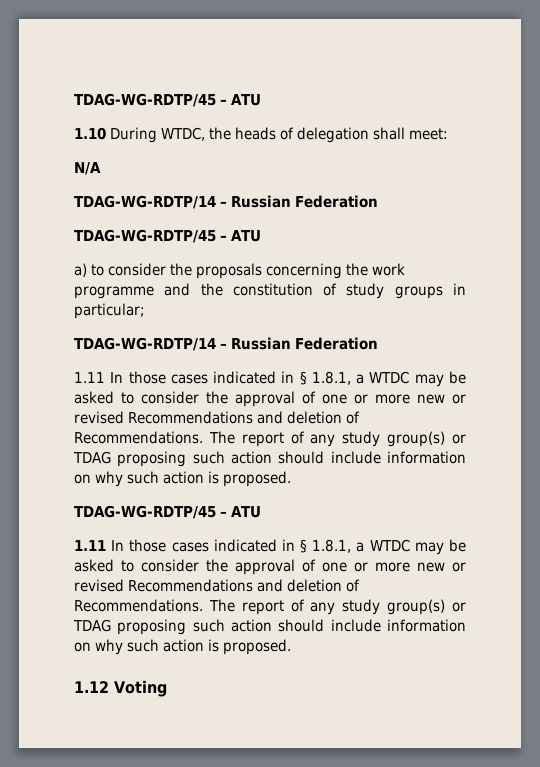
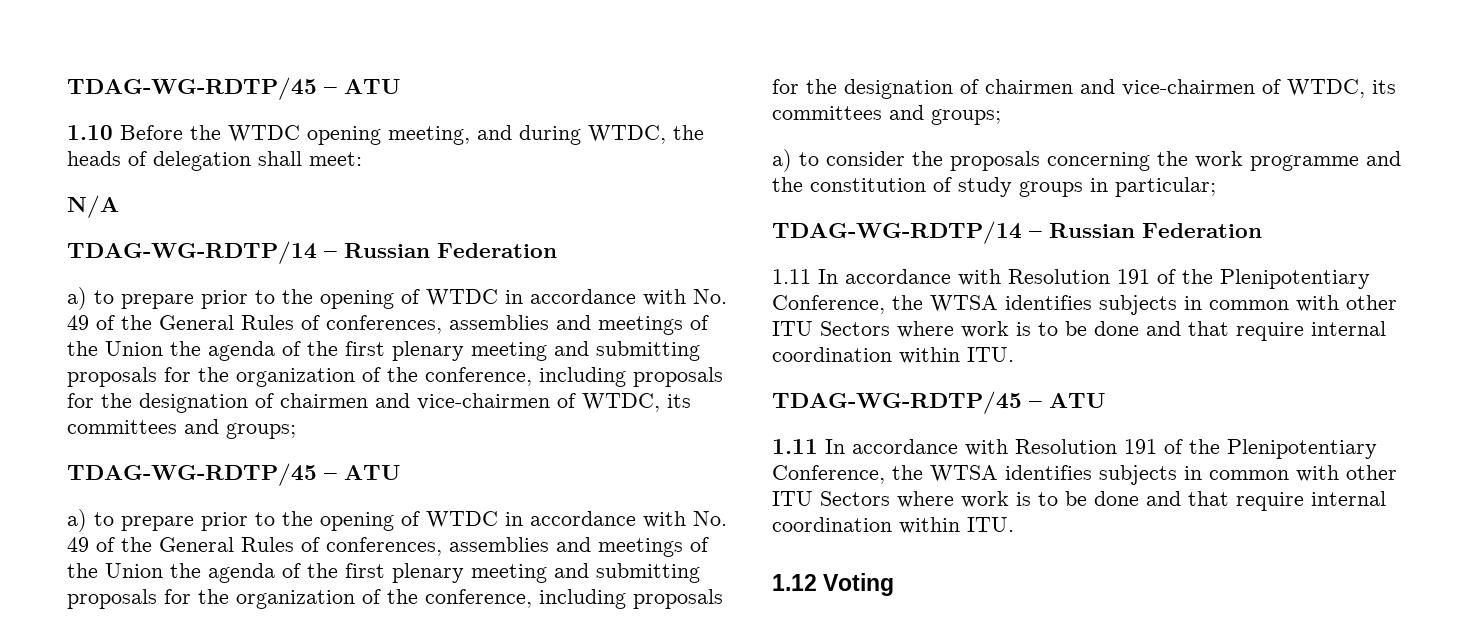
[110,127,157,143] During -> [120,125,581,145] Before the WTDC opening meeting, and during
[74,229,261,243] TDAG-WG-RDTP/45 – ATU -> [67,287,727,310] [67,315,709,335] [67,341,700,361] [67,367,723,387] [67,393,691,413] [67,419,296,439] [67,463,400,486] [67,509,727,532] [67,537,709,557] [67,563,700,583] [67,589,723,609] [772,79,1396,99] [772,105,1001,125] а) to prepare prior to the opening of WTDC in accordance with No. 49 of the General Rules of conferences, assemblies and meetings of the Union the agenda of the first plenary meeting and submitting proposals for the organization of the conference, including proposals for the designation of chairmen and vice-chairmen of WTDC, its committees and groups; // TDAG-WG-RDTP/45 – ATU // а) to prepare prior to the opening of WTDC in accordance with No. 49 of the General Rules of conferences, assemblies and meetings of the Union the agenda of the first plenary meeting and submitting proposals for the organization of the conference, including proposals for the designation of chairmen and vice-chairmen of WTDC, its committees and groups;
[128,371,466,387] [74,391,466,407] [74,411,360,424] [74,431,466,447] [73,451,466,467] [74,471,291,487] those cases indicated in § 1.8.1, a WTDC may be asked to consider the approval of one or more new or revised Recommendations and deletion of Recommendations. The report of any study group(s) or TDAG proposing such action should include information on why such action is proposed. -> [845,269,1370,289] [772,295,1397,315] [772,321,1386,341] [772,347,1014,364] accordance with Resolution 191 of the Plenipotentiary Conference, the WTSA identifies subjects in common with other ITU Sectors where work is to be done and that require internal coordination within ITU.
[129,539,467,555] [74,559,466,575] [74,579,360,592] [74,599,466,615] [73,619,466,635] [74,639,291,655] those cases indicated in § 1.8.1, a WTDC may be asked to consider the approval of one or more new or revised Recommendations and deletion of Recommendations. The report of any study group(s) or TDAG proposing such action should include information on why such action is proposed. -> [852,439,1377,459] [772,465,1397,485] [772,491,1386,511] [772,517,1014,534] accordance with Resolution 191 of the Plenipotentiary Conference, the WTSA identifies subjects in common with other ITU Sectors where work is to be done and that require internal coordination within ITU.

